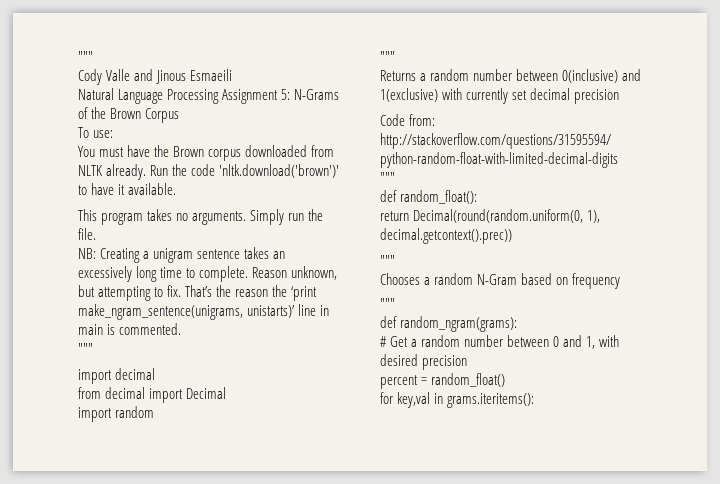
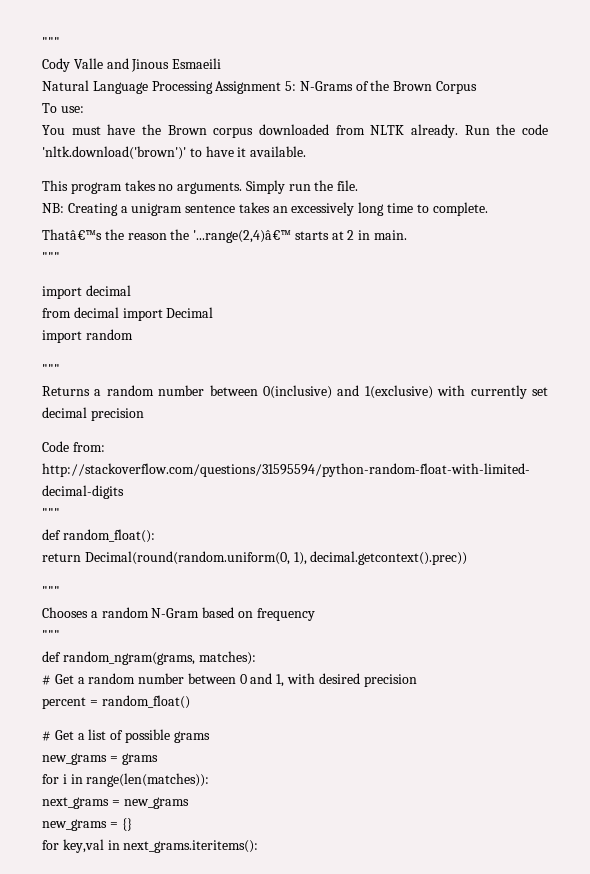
[252,266,338,280] [78,285,318,301] [78,304,330,320] [78,323,182,335] Reason unknown, but attempting to fix. That’s the reason the ‘print make_ngram_sentence(unigrams, unistarts)’ line in main is commented. -> [42,229,408,243] // Thatâ€™s the reason the '...range(2,4)â€™ starts at 2 in main.
[400,316,518,332] random_ngram(grams): -> [62,651,256,665] random_ngram(grams, matches):
(506, 380) none -> [42,729,210,743] [42,753,158,765] [42,773,210,787] [42,797,189,809] [42,818,132,831] // # Get a list of possible grams // new_grams = grams // for i in range(len(matches)): // next_grams = new_grams // new_grams = {}
[447,393,535,408] grams.iteritems(): -> [123,840,259,853] next_grams.iteritems():

